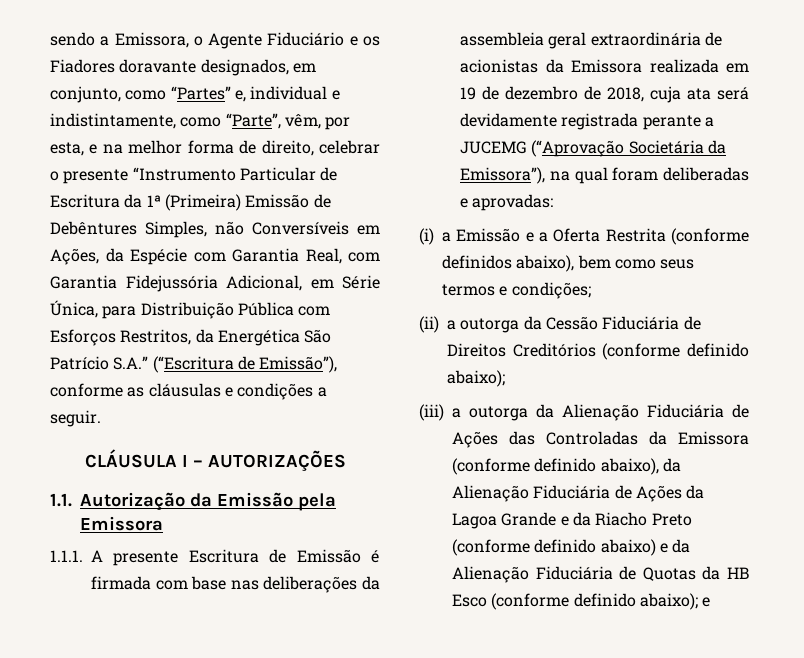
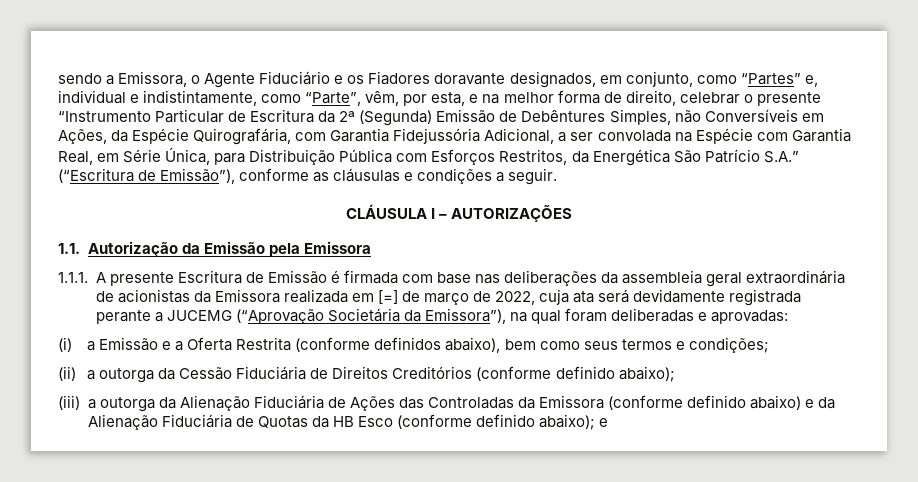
[146,194,241,211] 1ª (Primeira) -> [339,110,433,126] 2ª (Segunda)
[193,248,342,264] com Garantia Real, -> [193,128,292,145] Quirografária,
(302, 283) none -> [558,128,851,144] [58,151,93,165] a ser convolada na Espécie com Garantia Real,
[460,86,644,102] 19 de dezembro de 2018, -> [377,290,536,305] [=] de março de 2022,
[600,458,681,475] [452,485,705,502] [452,512,692,529] [452,539,597,556] abaixo), da Alienação Fiduciária de Ações da Lagoa Grande e da Riacho Preto (conforme definido -> (747, 401) none

